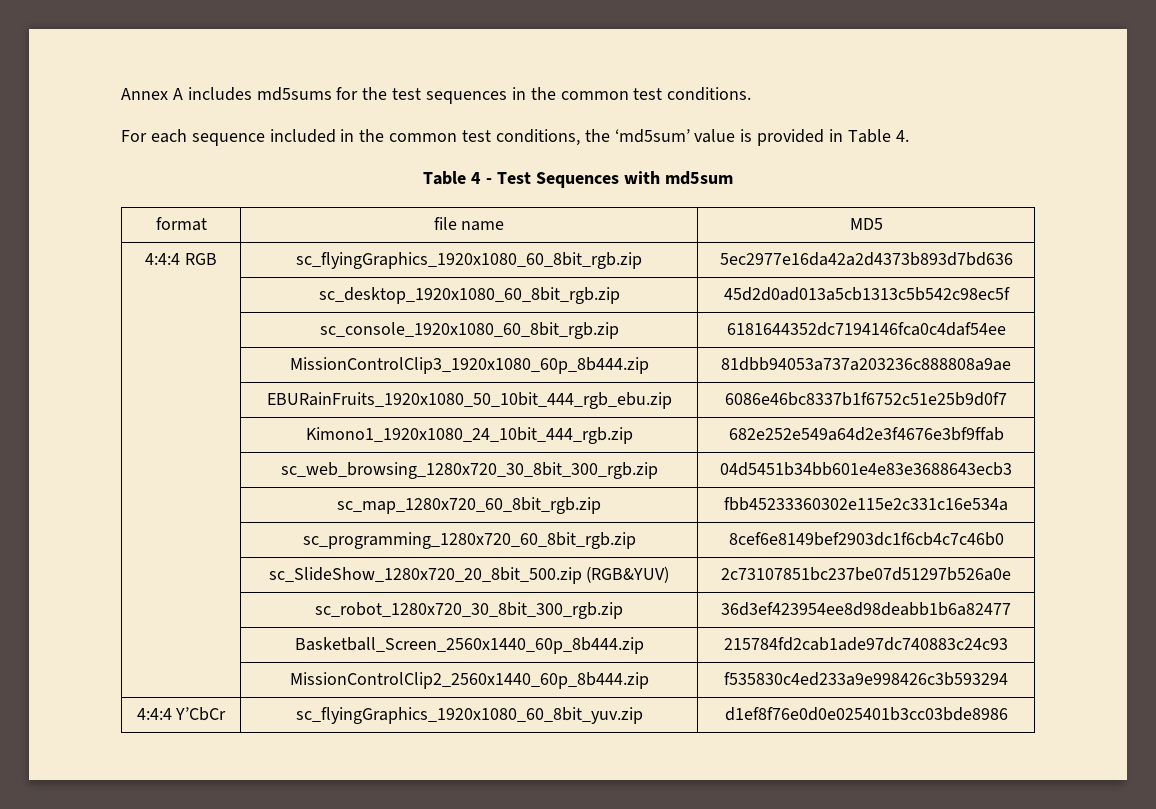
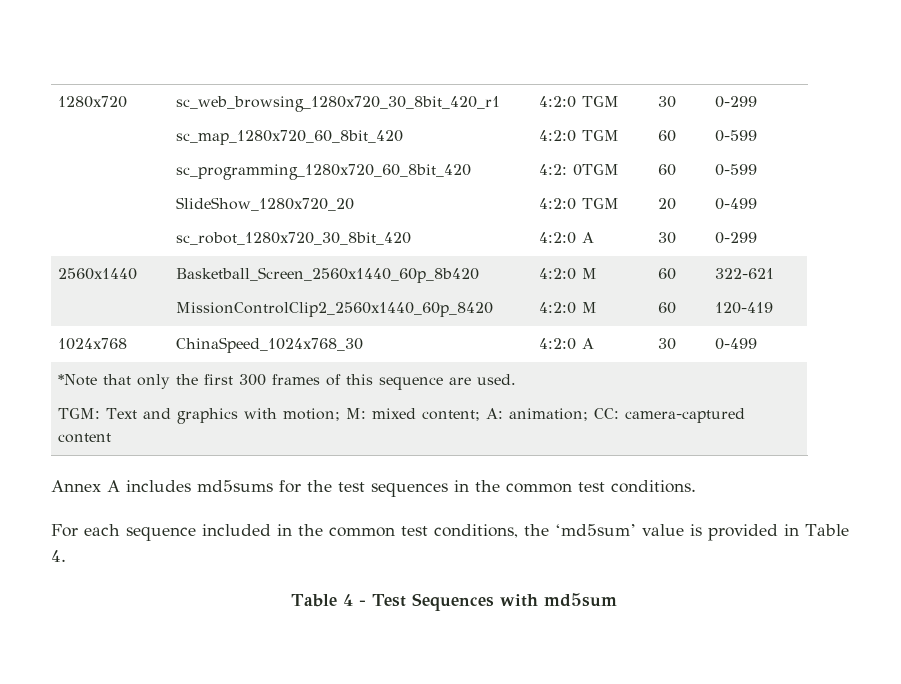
(121, 94) none -> [58,96,128,108] [176,96,501,112] [176,130,404,145] [176,164,472,180] [176,197,355,211] [176,232,412,245] [539,96,620,108] [539,130,620,142] [539,164,620,176] [539,198,620,210] [539,232,595,244] [658,96,677,108] [658,130,677,142] [658,164,677,176] [658,198,677,210] [658,232,677,244] [715,96,758,108] [715,130,758,142] [715,164,758,176] [715,198,758,210] [715,232,758,244] [58,268,138,280] [176,267,480,283] [176,302,494,317] [539,268,598,280] [539,302,598,314] [658,268,677,280] [658,302,677,314] [715,268,775,279] [715,302,774,314] [58,338,128,350] [176,337,364,353] [539,338,595,350] [658,338,677,350] [715,338,758,350] [58,374,517,390] [58,408,746,424] [58,433,112,443] 1280x720 | sc_web_browsing_1280x720_30_8bit_420_r1 // sc_map_1280x720_60_8bit_420 // sc_programming_1280x720_60_8bit_420 // SlideShow_1280x720_20 // sc_robot_1280x720_30_8bit_420 | 4:2:0 TGM // 4:2:0 TGM // 4:2: 0TGM // 4:2:0 TGM // 4:2:0 A | 30 // 60 // 60 // 20 // 30 | 0-299 // 0-599 // 0-599 // 0-499 // 0-299 // 2560x1440 | Basketball_Screen_2560x1440_60p_8b420 // MissionControlClip2_2560x1440_60p_8420 | 4:2:0 M // 4:2:0 M | 60 // 60 | 322-621 // 120-419 // 1024x768 | ChinaSpeed_1024x768_30 | 4:2:0 A | 30 | 0-499 // *Note that only the first 300 frames of this sequence are used. // TGM: Text and graphics with motion; M: mixed content; A: animation; CC: camera-captured content //
[155,217,207,231] [433,217,505,231] [849,218,883,230] [145,253,217,265] [296,252,642,269] [719,252,1013,266] [318,287,620,304] [723,287,1010,301] [319,322,619,339] [726,322,1006,336] [289,357,649,374] [721,357,1011,371] [266,392,672,409] [725,392,1007,406] [305,427,633,444] [728,427,1004,441] [280,462,658,479] [720,462,1012,476] [337,497,601,514] [724,497,1008,511] [302,532,636,549] [728,532,1004,546] [268,566,670,584] [721,567,1011,581] [315,602,623,619] [721,602,1011,616] [294,637,644,654] [724,637,1008,651] [289,672,649,689] [724,672,1008,686] [136,707,227,721] [295,707,643,724] [724,707,1008,721] // format | file name | MD5 // 4:4:4 RGB | sc_flyingGraphics_1920x1080_60_8bit_rgb.zip | 5ec2977e16da42a2d4373b893d7bd636 // | sc_desktop_1920x1080_60_8bit_rgb.zip | 45d2d0ad013a5cb1313c5b542c98ec5f // | sc_console_1920x1080_60_8bit_rgb.zip | 6181644352dc7194146fca0c4daf54ee // | MissionControlClip3_1920x1080_60p_8b444.zip | 81dbb94053a737a203236c888808a9ae // | EBURainFruits_1920x1080_50_10bit_444_rgb_ebu.zip | 6086e46bc8337b1f6752c51e25b9d0f7 // | Kimono1_1920x1080_24_10bit_444_rgb.zip | 682e252e549a64d2e3f4676e3bf9ffab // | sc_web_browsing_1280x720_30_8bit_300_rgb.zip | 04d5451b34bb601e4e83e3688643ecb3 // | sc_map_1280x720_60_8bit_rgb.zip | fbb45233360302e115e2c331c16e534a // | sc_programming_1280x720_60_8bit_rgb.zip | 8cef6e8149bef2903dc1f6cb4c7c46b0 // | sc_SlideShow_1280x720_20_8bit_500.zip (RGB&YUV) | 2c73107851bc237be07d51297b526a0e // | sc_robot_1280x720_30_8bit_300_rgb.zip | 36d3ef423954ee8d98deabb1b6a82477 // | Basketball_Screen_2560x1440_60p_8b444.zip | 215784fd2cab1ade97dc740883c24c93 // | MissionControlClip2_2560x1440_60p_8b444.zip | f535830c4ed233a9e998426c3b593294 // 4:4:4 Y’CbCr | sc_flyingGraphics_1920x1080_60_8bit_yuv.zip | d1ef8f76e0d0e025401b3cc03bde8986 -> (618, 600) none

